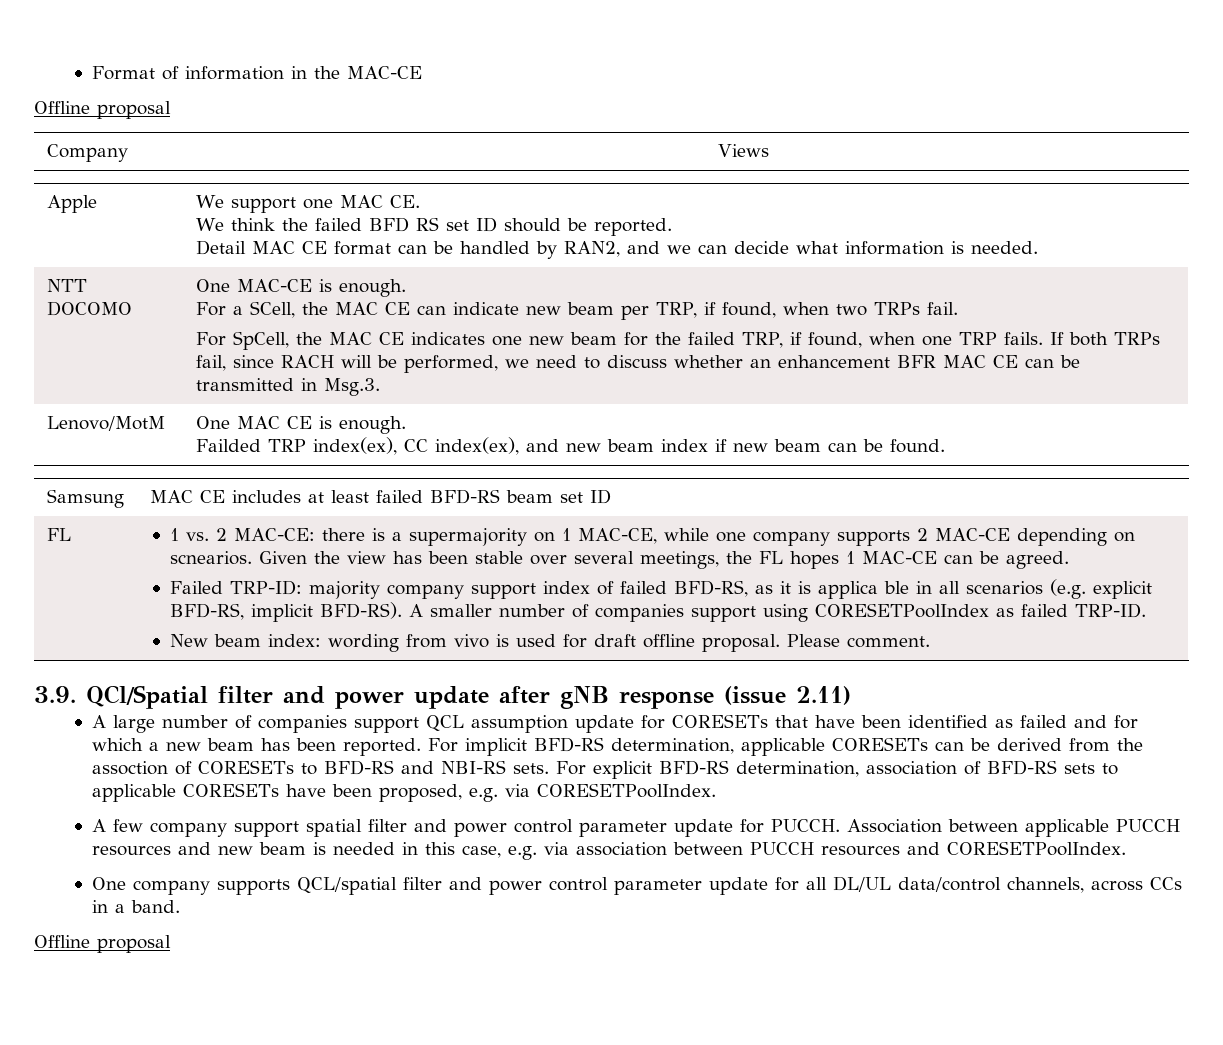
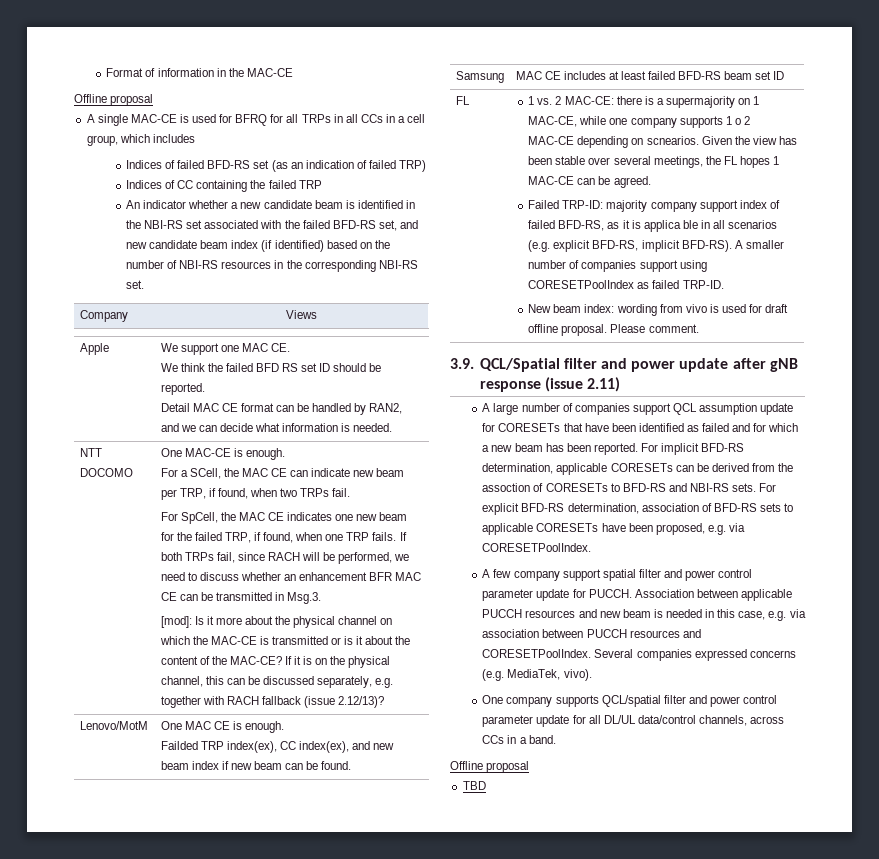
(171, 110) none -> [86,114,426,126] [86,134,195,146] [126,160,427,172] [126,180,322,192] [126,200,415,209] [126,220,418,231] [126,240,390,252] [126,260,418,272] [126,280,145,289] // A single MAC-CE is used for BFRQ for all TRPs in all CCs in a cell group, which includes // Indices of failed BFD-RS set (as an indication of failed TRP) // Indices of CC containing the failed TRP // An indicator whether a new candidate beam is identified in the NBI-RS set associated with the failed BFD-RS set, and new candidate beam index (if identified) based on the number of NBI-RS resources in the corresponding NBI-RS set.
(380, 387) none -> [160,616,393,628] [159,636,411,645] [160,656,391,668] [160,676,394,688] [160,696,385,708] // [mod]: Is it more about the physical channel on which the MAC-CE is transmitted or is it about the content of the MAC-CE? If it is on the physical channel, this can be discussed separately, e.g. together with RACH fallback (issue 2.12/13)?
(911, 538) none -> [725,116,741,125] 1 o
[85,685,208,709] QCl/Spatial -> [479,358,560,372] QCL/Spatial
(1126, 848) none -> [594,649,796,661] [482,669,592,681] Several companies expressed concerns (e.g. MediaTek, vivo).
(171, 944) none -> [462,781,486,790] // TBD

